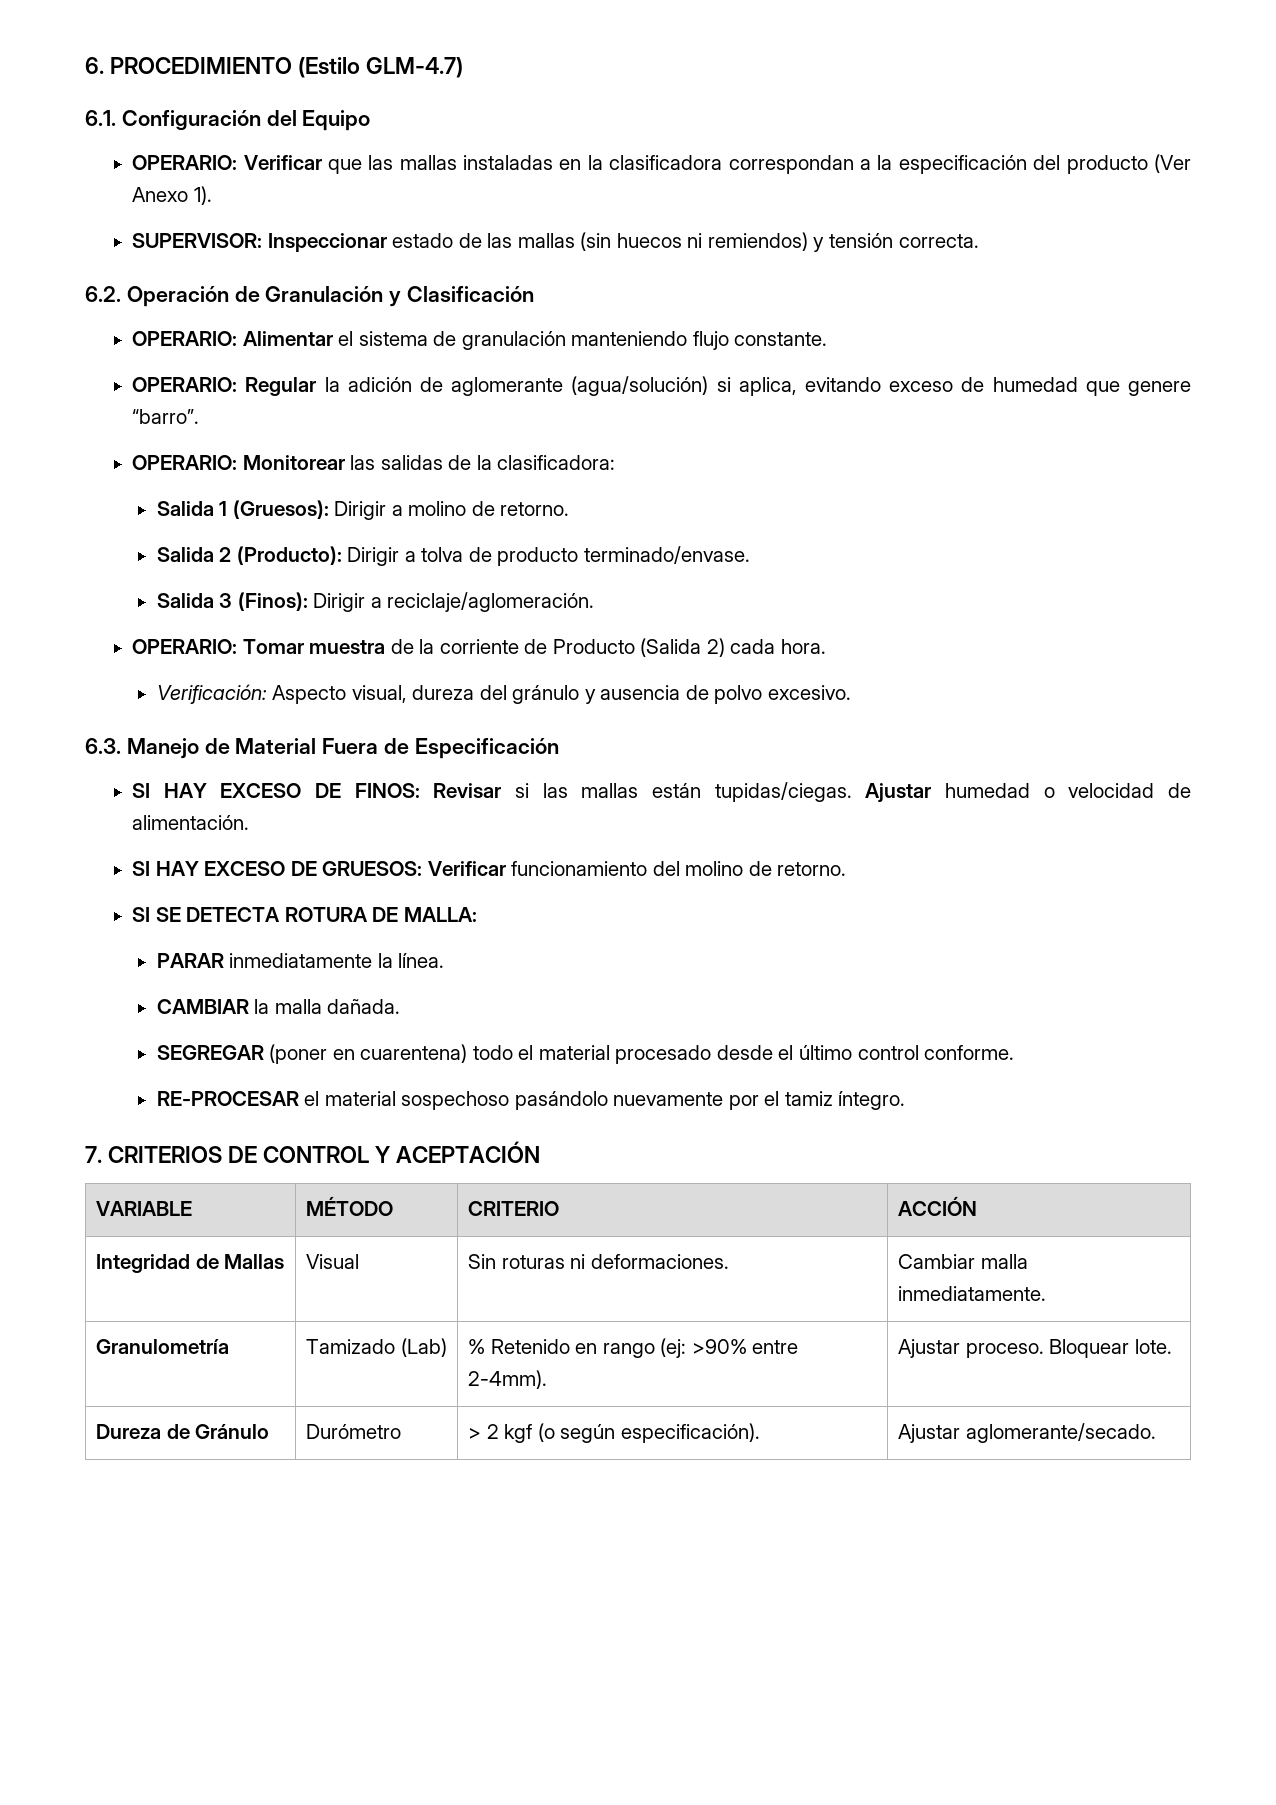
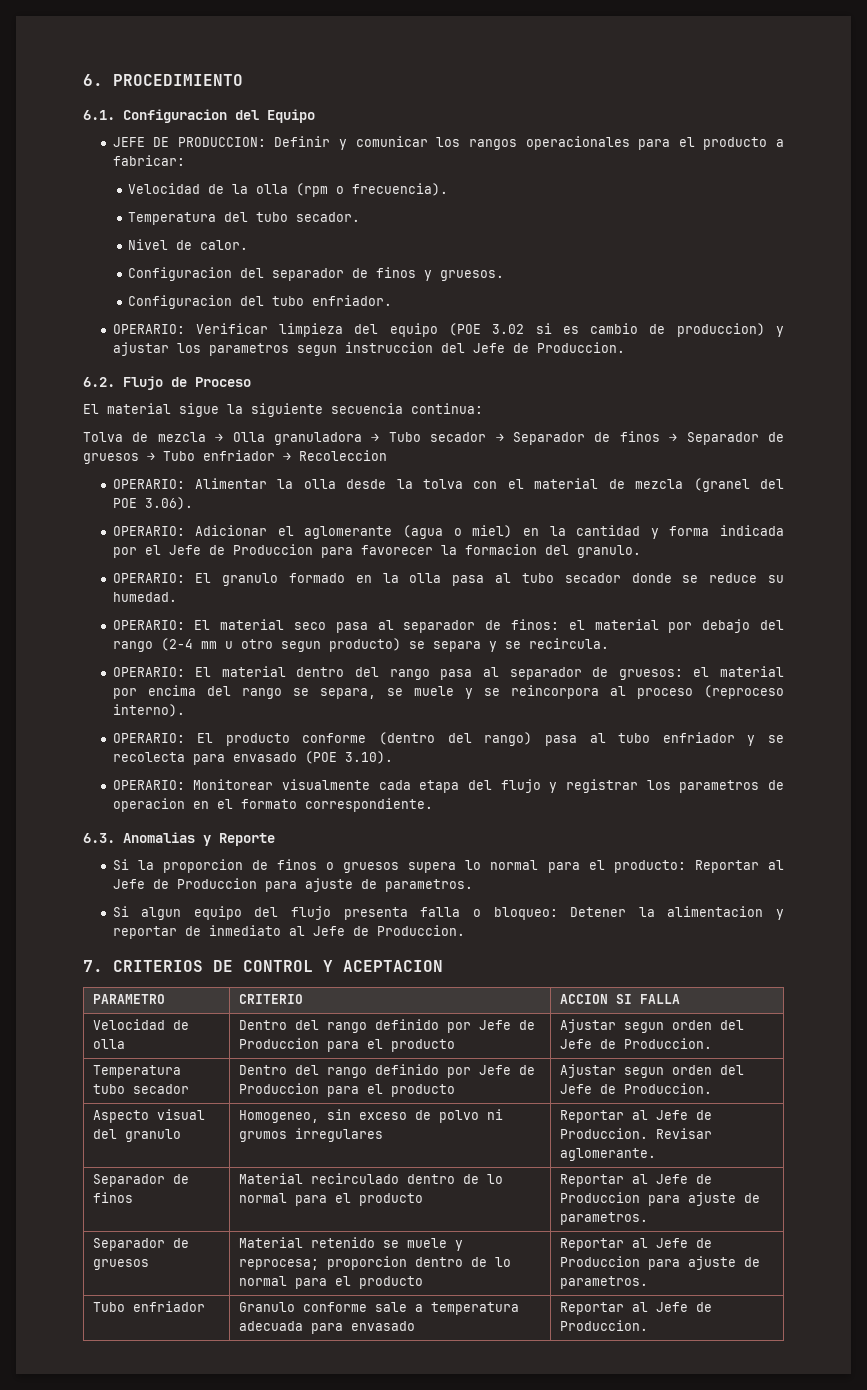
[298,57,464,78] (Estilo GLM-4.7) -> (243, 80) none
[121,110,261,131] Configuración -> [123,109,227,123] Configuracion
[132,154,1191,174] [132,186,212,205] [132,232,979,252] [85,286,535,307] [132,331,828,350] [132,376,1191,396] [132,409,200,424] [132,455,616,470] [156,500,570,520] [156,546,750,566] [156,592,595,612] [132,638,826,657] [156,684,852,704] [85,738,559,759] [132,782,1191,803] [132,815,250,830] [132,861,847,876] [132,907,477,922] [156,953,445,968] [156,999,401,1014] [156,1044,1015,1064] [156,1091,906,1110] OPERARIO: Verificar que las mallas instaladas en la clasificadora correspondan a la especificación del producto (Ver Anexo 1). // SUPERVISOR: Inspeccionar estado de las mallas (sin huecos ni remiendos) y tensión correcta. // 6.2. Operación de Granulación y Clasificación // OPERARIO: Alimentar el sistema de granulación manteniendo flujo constante. // OPERARIO: Regular la adición de aglomerante (agua/solución) si aplica, evitando exceso de humedad que genere “barro”. // OPERARIO: Monitorear las salidas de la clasificadora: // Salida 1 (Gruesos): Dirigir a molino de retorno. // Salida 2 (Producto): Dirigir a tolva de producto terminado/envase. // Salida 3 (Finos): Dirigir a reciclaje/aglomeración. // OPERARIO: Tomar muestra de la corriente de Producto (Salida 2) cada hora. // Verificación: Aspecto visual, dureza del gránulo y ausencia de polvo excesivo. // 6.3. Manejo de Material Fuera de Especificación // SI HAY EXCESO DE FINOS: Revisar si las mallas están tupidas/ciegas. Ajustar humedad o velocidad de alimentación. // SI HAY EXCESO DE GRUESOS: Verificar funcionamiento del molino de retorno. // SI SE DETECTA ROTURA DE MALLA: // PARAR inmediatamente la línea. // CAMBIAR la malla dañada. // SEGREGAR (poner en cuarentena) todo el material procesado desde el último control conforme. // RE-PROCESAR el material sospechoso pasándolo nuevamente por el tamiz íntegro. -> [112,136,785,150] [112,155,185,166] [128,183,449,197] [128,212,361,225] [128,239,249,250] [128,267,505,281] [128,295,393,309] [112,323,784,337] [112,342,625,356] [83,376,251,390] [83,403,483,417] [83,431,784,445] [83,450,387,464] [112,478,784,492] [112,497,193,510] [112,525,785,539] [112,544,641,558] [112,573,784,586] [112,592,177,602] [112,619,784,633] [112,638,609,652] [112,666,785,680] [112,685,784,699] [112,704,185,717] [112,732,785,746] [112,751,393,765] [112,779,784,793] [112,798,433,812] [83,832,275,846] [112,859,785,873] [112,878,473,892] [112,906,785,920] [112,925,465,939] JEFE DE PRODUCCION: Definir y comunicar los rangos operacionales para el producto a fabricar: // Velocidad de la olla (rpm o frecuencia). // Temperatura del tubo secador. // Nivel de calor. // Configuracion del separador de finos y gruesos. // Configuracion del tubo enfriador. // OPERARIO: Verificar limpieza del equipo (POE 3.02 si es cambio de produccion) y ajustar los parametros segun instruccion del Jefe de Produccion. // 6.2. Flujo de Proceso // El material sigue la siguiente secuencia continua: // Tolva de mezcla → Olla granuladora → Tubo secador → Separador de finos → Separador de gruesos → Tubo enfriador → Recoleccion // OPERARIO: Alimentar la olla desde la tolva con el material de mezcla (granel del POE 3.06). // OPERARIO: Adicionar el aglomerante (agua o miel) en la cantidad y forma indicada por el Jefe de Produccion para favorecer la formacion del granulo. // OPERARIO: El granulo formado en la olla pasa al tubo secador donde se reduce su humedad. // OPERARIO: El material seco pasa al separador de finos: el material por debajo del rango (2-4 mm u otro segun producto) se separa y se recircula. // OPERARIO: El material dentro del rango pasa al separador de gruesos: el material por encima del rango se separa, se muele y se reincorpora al proceso (reproceso interno). // OPERARIO: El producto conforme (dentro del rango) pasa al tubo enfriador y se recolecta para envasado (POE 3.10). // OPERARIO: Monitorear visualmente cada etapa del flujo y registrar los parametros de operacion en el formato correspondiente. // 6.3. Anomalias y Reporte // Si la proporcion de finos o gruesos supera lo normal para el producto: Reportar al Jefe de Produccion para ajuste de parametros. // Si algun equipo del flujo presenta falla o bloqueo: Detener la alimentacion y reportar de inmediato al Jefe de Produccion.
[396,1141,541,1163] [96,1201,193,1216] [306,1196,394,1216] [468,1201,560,1216] [898,1196,978,1216] [96,1254,285,1273] [306,1254,360,1269] [468,1254,729,1269] [898,1254,1028,1269] [898,1286,1047,1301] [96,1339,230,1354] [306,1338,447,1357] [468,1338,799,1358] [468,1370,548,1389] [898,1339,1172,1358] [96,1424,270,1439] [306,1424,402,1439] [468,1423,760,1443] [898,1423,1156,1443] ACEPTACIÓN // VARIABLE | MÉTODO | CRITERIO | ACCIÓN // Integridad de Mallas | Visual | Sin roturas ni deformaciones. | Cambiar malla inmediatamente. // Granulometría | Tamizado (Lab) | % Retenido en rango (ej: >90% entre 2-4mm). | Ajustar proceso. Bloquear lote. // Dureza de Gránulo | Durómetro | > 2 kgf (o según especificación). | Ajustar aglomerante/secado. -> [343,960,443,972] [92,994,165,1004] [238,994,303,1004] [559,994,680,1004] [92,1019,189,1030] [92,1039,125,1049] [238,1019,535,1033] [238,1038,455,1052] [559,1019,744,1033] [559,1038,712,1049] [92,1065,181,1078] [92,1084,189,1094] [238,1064,535,1078] [238,1083,455,1097] [559,1064,744,1078] [559,1083,712,1094] [92,1109,205,1123] [92,1129,181,1142] [238,1109,503,1123] [238,1128,383,1142] [559,1110,712,1123] [559,1128,712,1139] [559,1148,656,1161] [92,1174,189,1187] [92,1192,133,1203] [238,1173,503,1184] [238,1193,423,1206] [559,1174,712,1187] [559,1192,760,1206] [559,1212,648,1225] [92,1238,189,1251] [92,1259,149,1270] [238,1237,463,1251] [238,1256,511,1270] [238,1276,423,1289] [559,1238,712,1251] [559,1256,760,1270] [559,1276,648,1289] [92,1301,205,1312] [238,1302,519,1315] [238,1321,415,1334] [559,1302,712,1315] [559,1320,648,1331] ACEPTACION // PARAMETRO | CRITERIO | ACCION SI FALLA // Velocidad de olla | Dentro del rango definido por Jefe de Produccion para el producto | Ajustar segun orden del Jefe de Produccion. // Temperatura tubo secador | Dentro del rango definido por Jefe de Produccion para el producto | Ajustar segun orden del Jefe de Produccion. // Aspecto visual del granulo | Homogeneo, sin exceso de polvo ni grumos irregulares | Reportar al Jefe de Produccion. Revisar aglomerante. // Separador de finos | Material recirculado dentro de lo normal para el producto | Reportar al Jefe de Produccion para ajuste de parametros. // Separador de gruesos | Material retenido se muele y reprocesa; proporcion dentro de lo normal para el producto | Reportar al Jefe de Produccion para ajuste de parametros. // Tubo enfriador | Granulo conforme sale a temperatura adecuada para envasado | Reportar al Jefe de Produccion.

